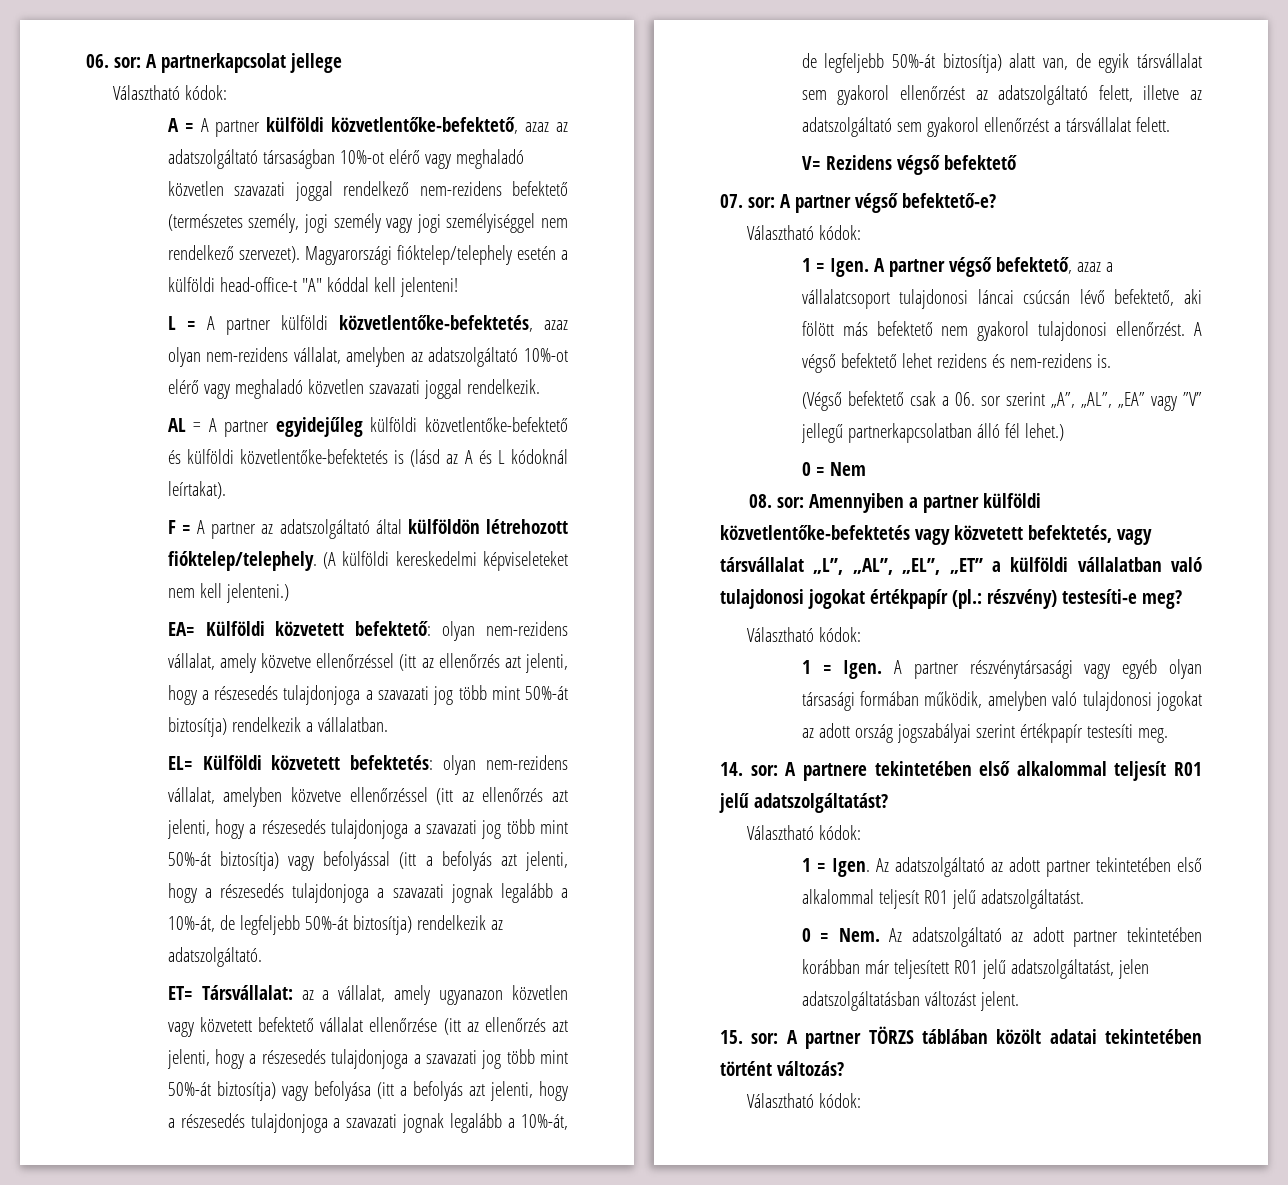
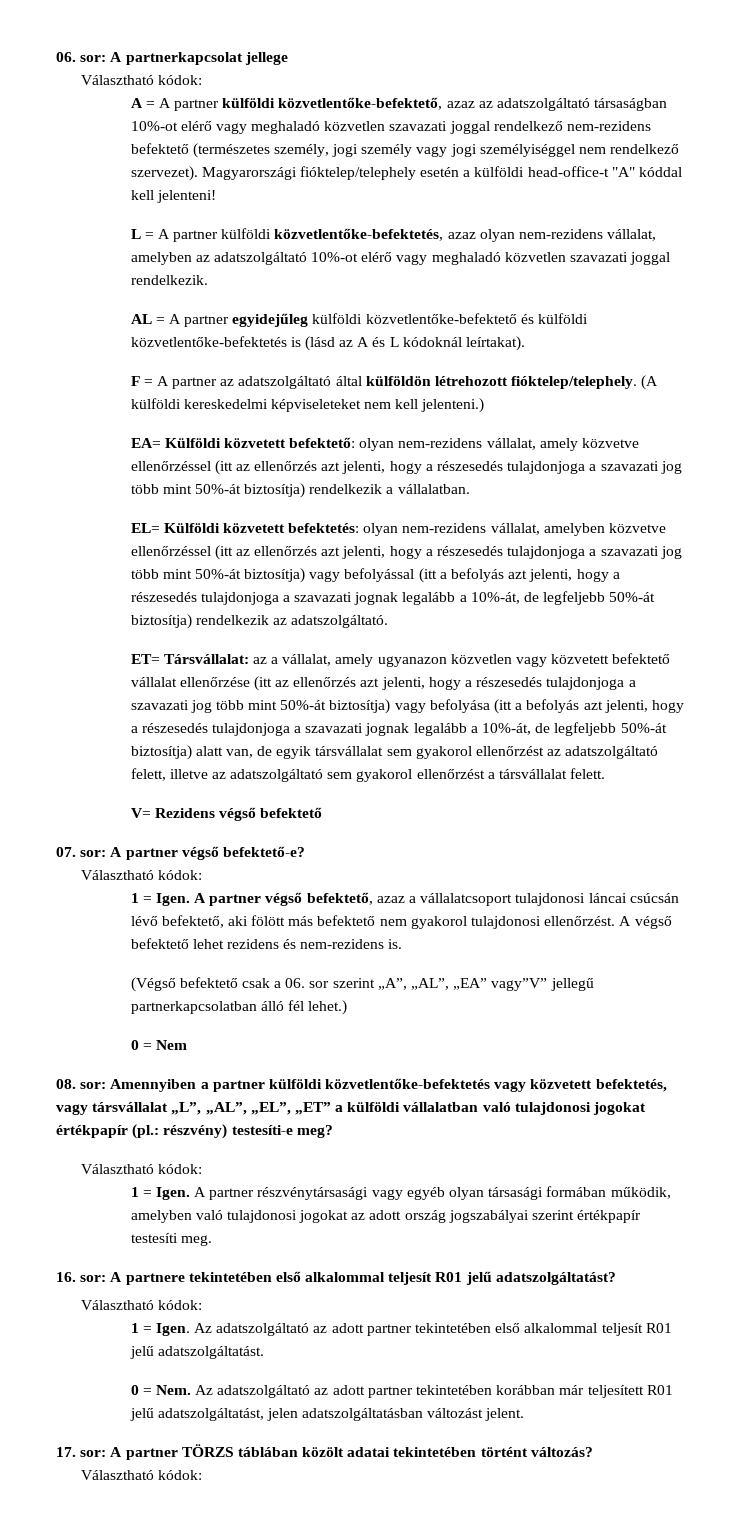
[1150,392,1202,411] vagy ”V” -> [491,978,548,991] vagy”V”
[720,762,743,776] 14. -> [56,1272,76,1282] 16.
[720,1030,743,1044] 15. -> [56,1447,76,1457] 17.

